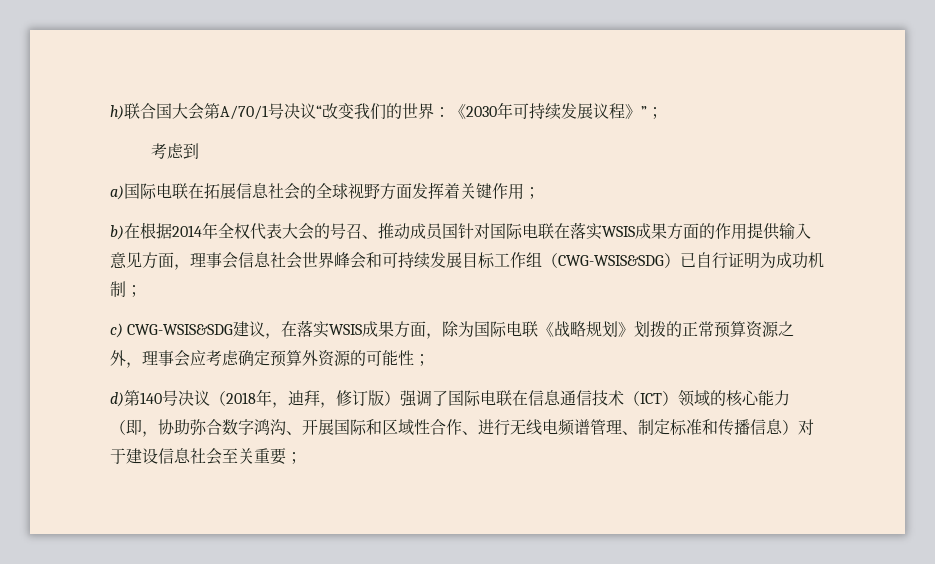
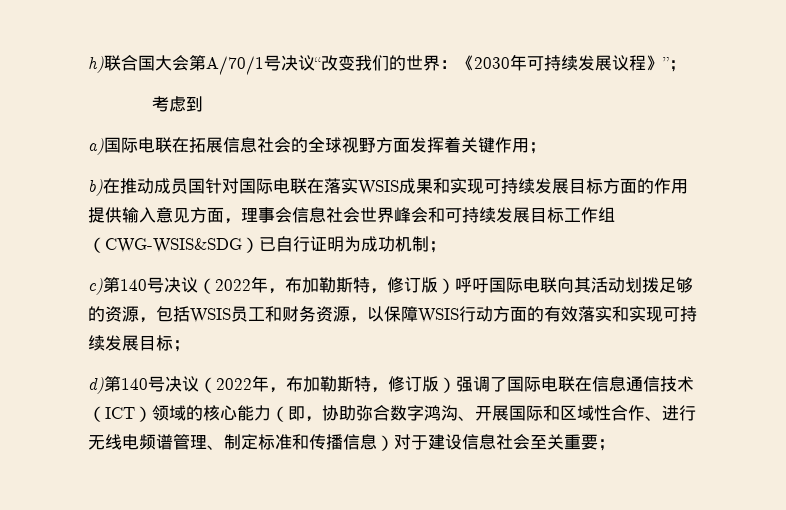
[140,222,378,240] 根据2014年全权代表大会的号召、 -> (120, 186) none
(667, 231) none -> [433,178,603,194] 和实现可持续发展目标
[127,320,795,339] [110,350,414,368] CWG-WSIS&SDG建议，在落实WSIS成果方面，除为国际电联《战略规划》划拨的正常预算资源之外，理事会应考虑确定预算外资源的可能性 -> [103,276,693,294] [88,306,697,323] [88,335,173,351] 第140号决议（2022年，布加勒斯特，修订版）呼吁国际电联向其活动划拨足够的资源，包括WSIS员工和财务资源，以保障WSIS行动方面的有效落实和实现可持续发展目标
[226,389,320,408] 2018年，迪拜 -> [216,375,371,393] 2022年，布加勒斯特

